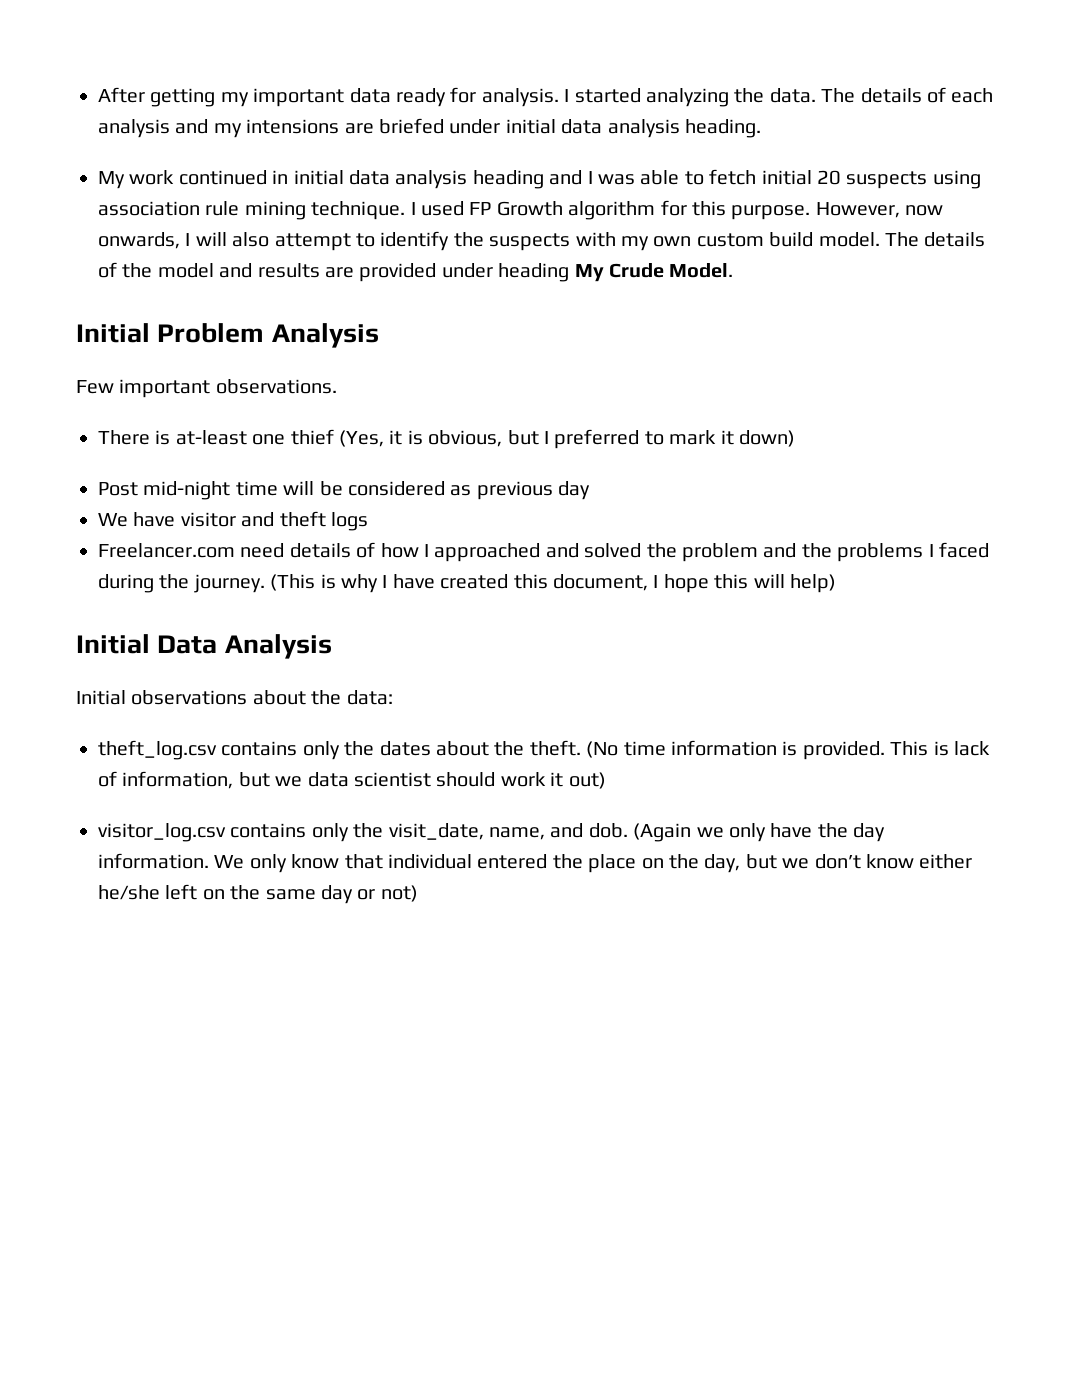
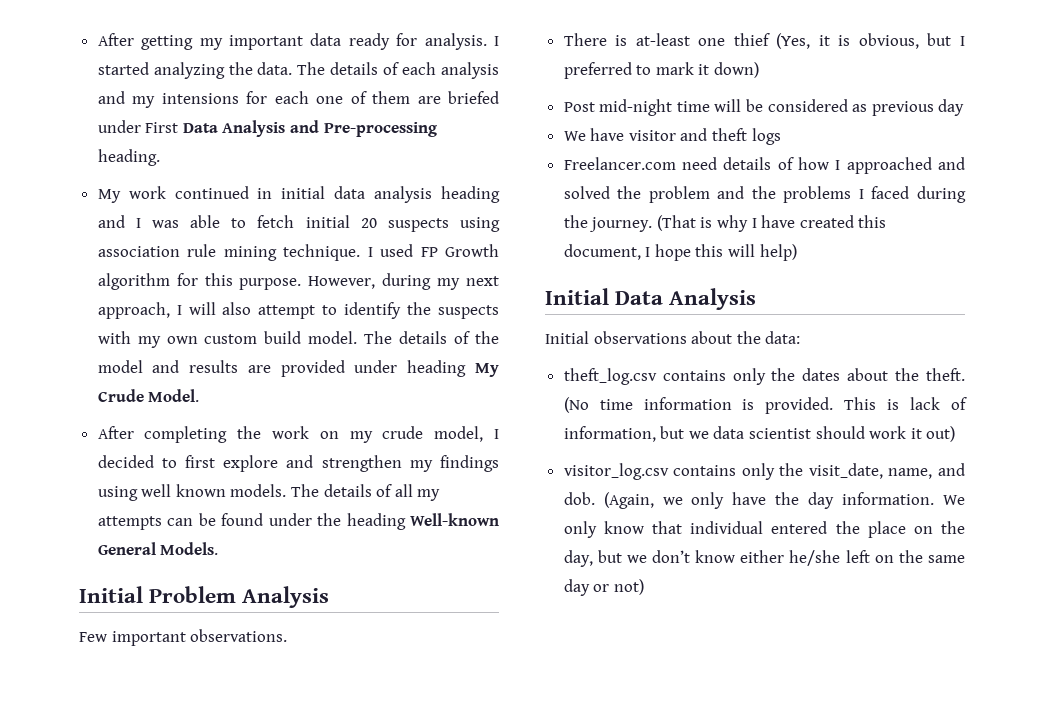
[344,118,680,138] are briefed under initial data analysis -> [246,91,499,104] [97,120,437,137] for each one of them are briefed under First Data Analysis and Pre-processing
[905,205,944,216] [98,232,180,249] now onwards, -> [382,273,499,290] [97,302,170,319] during my next approach,
(734, 270) none -> [97,426,500,443] [97,455,499,472] [97,484,441,501] [97,513,499,530] [97,542,219,555] // After completing the work on my crude model, I decided to first explore and strengthen my findings using well known models. The details of all my attempts can be found under the heading Well-known General Models.
[270,574,316,591] (This -> [656,215,696,231] (That
[633,823,692,842] (Again -> [603,492,654,509] (Again,

